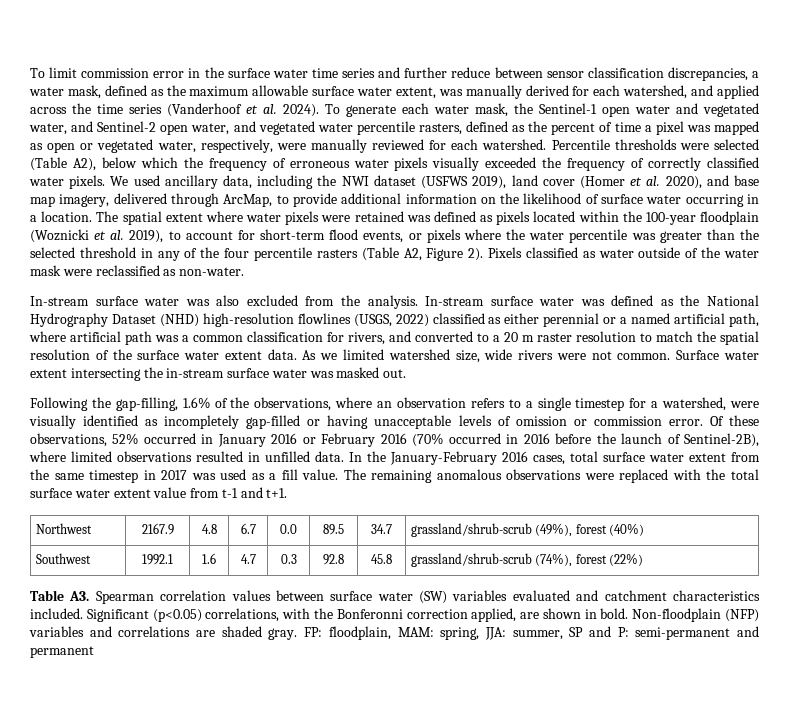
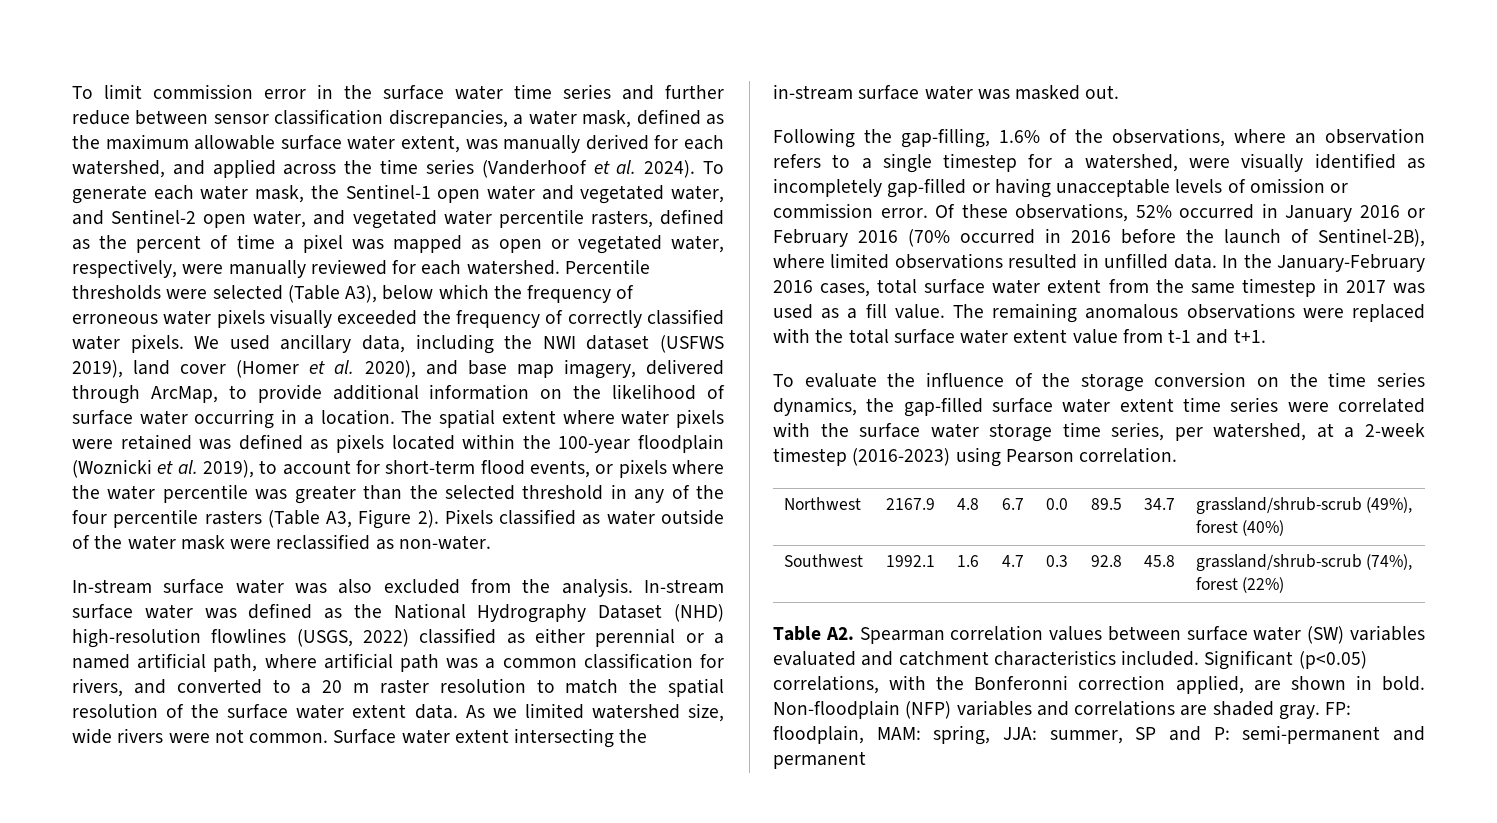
[72,158,96,171] A2), -> [345,285,378,303] A3),
[403,248,422,261] A2, -> [326,511,353,528] A3,
(288, 493) none -> [773,372,1425,392] [773,397,1425,417] [773,422,1425,442] [773,447,1178,467] // To evaluate the influence of the storage conversion on the time series dynamics, the gap-filled surface water extent time series were correlated with the surface water storage time series, per watershed, at a 2-week timestep (2016-2023) using Pearson correlation.
[69,591,90,601] A3. -> [825,627,854,640] A2.

